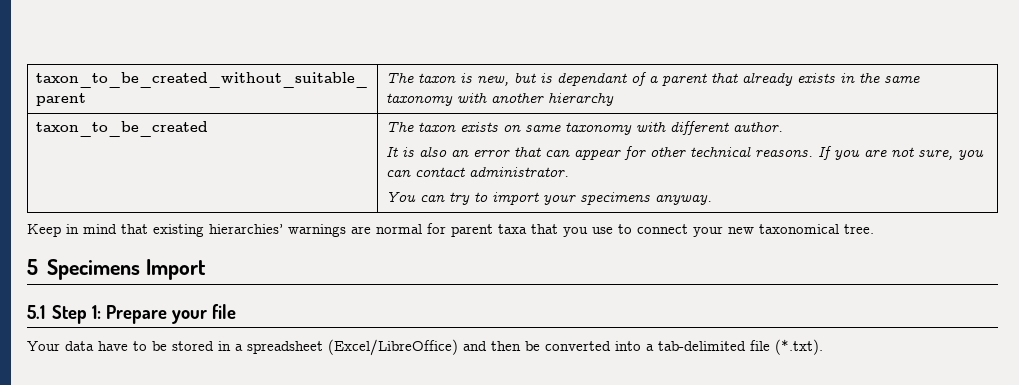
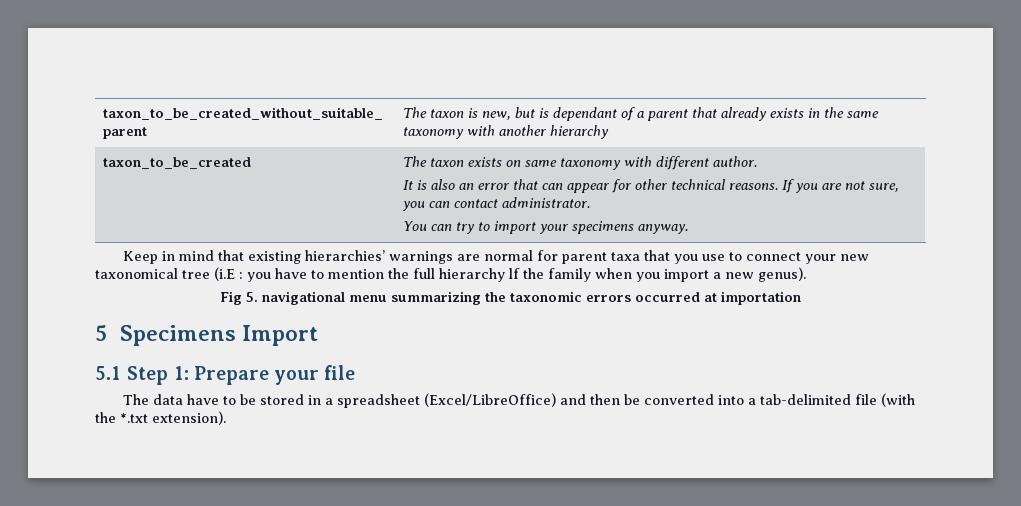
[844,224,874,234] tree. -> [182,267,806,282] [220,291,801,305] tree (i.E : you have to mention the full hierarchy lf the family when you import a new genus). // Fig 5. navigational menu summarizing the taxonomic errors occurred at importation
[27,341,60,351] Your -> [122,394,149,405] The
[775,339,823,355] (*.txt). -> [880,393,915,407] [95,411,226,425] (with the *.txt extension).

